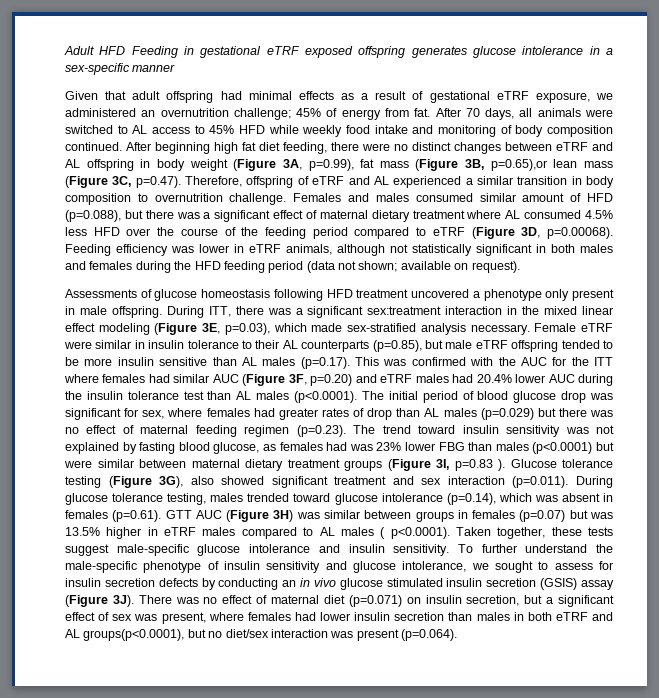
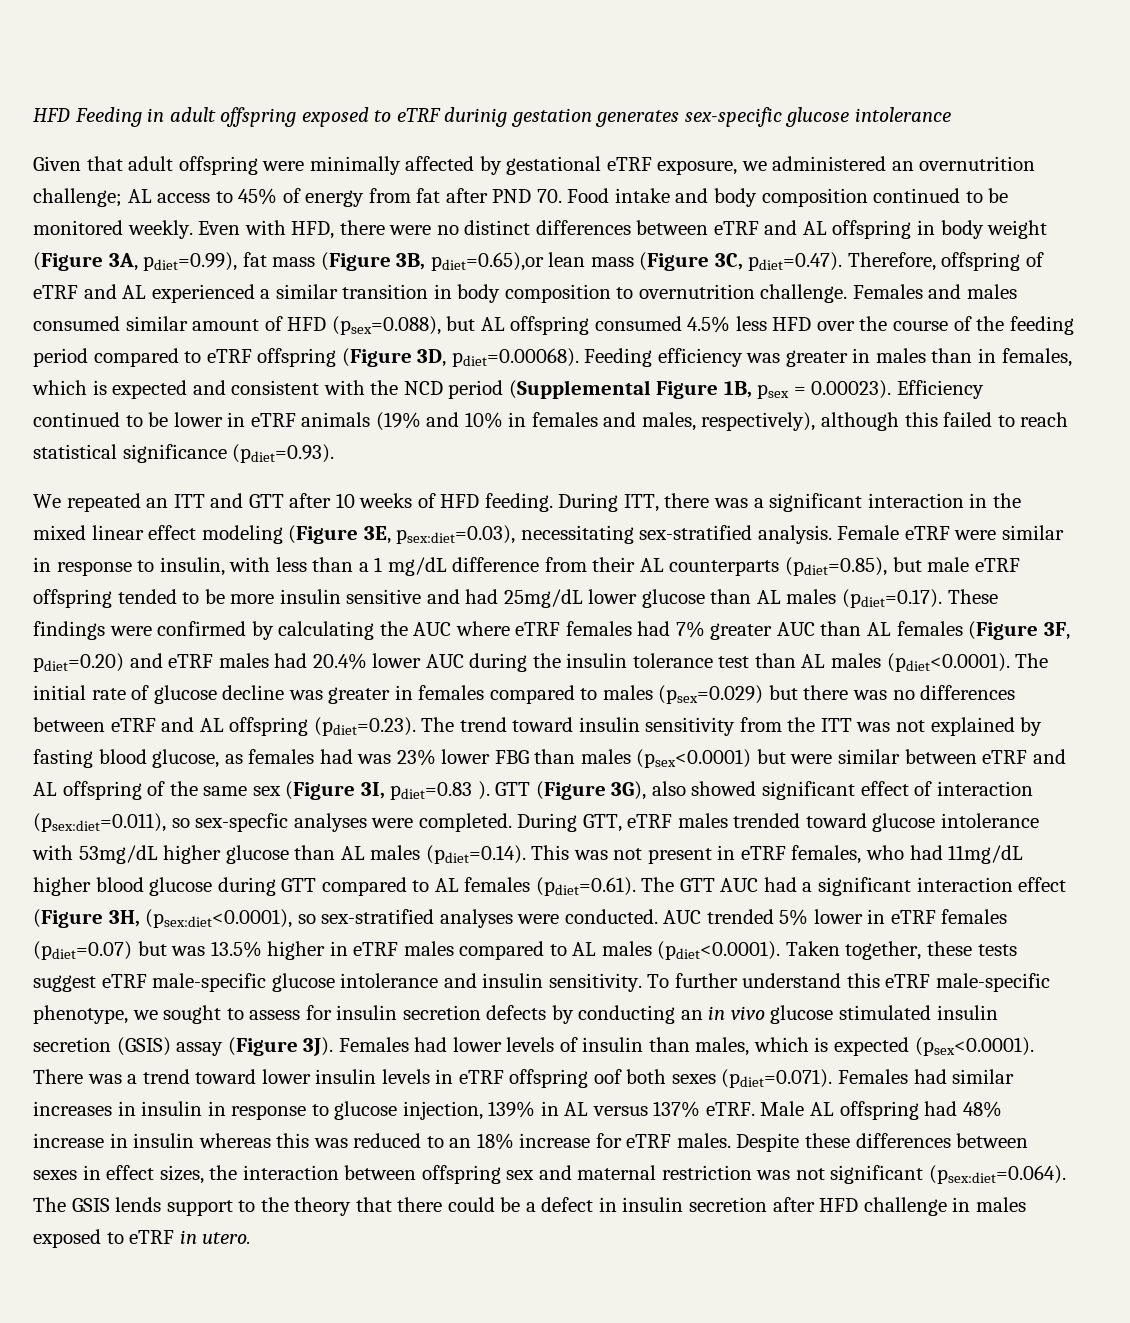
[64,46,94,55] Adult -> (33, 115) none
[200,46,613,58] [65,63,176,75] [65,91,424,103] gestational eTRF exposed offspring generates glucose intolerance in a sex-specific manner // Given that adult offspring had minimal effects as a result of -> [169,107,951,127] [33,156,502,175] adult offspring exposed to eTRF durinig gestation generates sex-specific glucose intolerance // Given that adult offspring were minimally affected by
(291, 114) none -> [127,189,233,203] AL access to
[414,108,613,120] [65,125,613,137] [65,142,327,154] fat. After 70 days, all animals were switched to AL access to 45% HFD while weekly food intake and monitoring of body composition continued. After beginning high fat diet feeding, -> [416,188,1009,207] [33,220,335,239] fat after PND 70. Food intake and body composition continued to be monitored weekly. Even with HFD,
[454,142,501,154] changes -> [535,220,631,235] differences
[308,159,354,171] p=0.99), -> [143,252,238,271] pdiet=0.99),
[490,159,547,171] p=0.65),or -> [430,252,544,271] pdiet=0.65),or
[135,176,181,188] p=0.47). -> [748,252,843,271] pdiet=0.47).
[65,210,521,222] (p=0.088), but there was a significant effect of maternal dietary treatment where AL -> [331,316,590,335] (psex=0.088), but AL offspring
(465, 231) none -> [257,348,337,367] offspring
[547,227,613,239] p=0.00068). -> [451,348,579,367] pdiet=0.00068).
[199,244,613,256] [65,261,520,273] [65,289,615,301] [65,306,162,318] lower in eTRF animals, although not statistically significant in both males and females during the HFD feeding period (data not shown; available on request). // Assessments of glucose homeostasis following HFD treatment uncovered a phenotype only present in male offspring. -> [785,348,1072,367] [32,380,985,399] [33,412,1069,431] [33,444,335,463] [33,493,553,512] greater in males than in females, which is expected and consistent with the NCD period (Supplemental Figure 1B, psex = 0.00023). Efficiency continued to be lower in eTRF animals (19% and 10% in females and males, respectively), although this failed to reach statistical significance (pdiet=0.93). // We repeated an ITT and GTT after 10 weeks of HFD feeding.
[367,306,442,315] sex:treatment -> (863, 502) none
[224,323,530,335] p=0.03), which made sex-stratified analysis necessary. -> [396,525,832,544] psex:diet=0.03), necessitating sex-stratified analysis.
[148,340,253,349] insulin tolerance to -> [56,557,587,576] response to insulin, with less than a 1 mg/dL difference from
[372,340,422,352] (p=0.85), -> [785,557,888,576] (pdiet=0.85),
[212,357,613,369] [64,374,239,383] than AL males (p=0.17). This was confirmed with the AUC for the ITT where females had similar AUC -> [426,589,998,608] [33,621,963,640] and had 25mg/dL lower glucose than AL males (pdiet=0.17). These findings were confirmed by calculating the AUC where eTRF females had 7% greater AUC than AL females
[310,374,353,386] p=0.20) -> [33,653,124,672] pdiet=0.20)
[294,391,358,403] (p<0.0001). -> [886,653,1010,672] (pdiet<0.0001).
[422,391,614,403] [65,408,613,420] [65,425,346,437] period of blood glucose drop was significant for sex, where females had greater rates of drop than AL males (p=0.029) but there was no effect of maternal feeding regimen (p=0.23). -> [91,685,1016,704] [33,717,416,736] rate of glucose decline was greater in females compared to males (psex=0.029) but there was no differences between eTRF and AL offspring (pdiet=0.23).
(561, 431) none -> [739,717,852,732] from the ITT
[532,442,593,454] (p<0.0001) -> [636,749,752,768] (psex<0.0001)
[191,459,613,471] [65,476,101,488] maternal dietary treatment groups (Figure 3I, p=0.83 ). Glucose tolerance testing -> [982,749,1066,764] [33,781,531,800] eTRF and AL offspring of the same sex (Figure 3I, pdiet=0.83 ). GTT
[334,476,613,488] [65,493,207,505] treatment and sex interaction (p=0.011). During glucose tolerance testing, -> [860,781,1033,796] [33,813,673,832] effect of interaction (psex:diet=0.011), so sex-specfic analyses were completed. During GTT, eTRF
[446,493,613,505] [65,510,566,522] (p=0.14), which was absent in females (p=0.61). GTT AUC (Figure 3H) was similar between groups in females (p=0.07) -> [32,845,1024,864] [33,877,1067,896] [33,909,1008,928] [33,941,132,960] with 53mg/dL higher glucose than AL males (pdiet=0.14). This was not present in eTRF females, who had 11mg/dL higher blood glucose during GTT compared to AL females (pdiet=0.61). The GTT AUC had a significant interaction effect (Figure 3H, (psex:diet<0.0001), so sex-stratified analyses were conducted. AUC trended 5% lower in eTRF females (pdiet=0.07)
[380,527,450,539] ( p<0.0001). -> [657,941,781,960] (pdiet<0.0001).
(109, 550) none -> [101,974,147,988] eTRF
[596,544,613,553] [65,561,467,573] the male-specific phenotype of insulin sensitivity and glucose intolerance, -> [846,973,1050,992] [33,1005,128,1024] this eTRF male-specific phenotype,
[138,595,615,607] [65,612,613,624] [65,629,457,641] There was no effect of maternal diet (p=0.071) on insulin secretion, but a significant effect of sex was present, where females had lower insulin secretion than males in both eTRF and AL groups(p<0.0001), but no diet/sex interaction was present (p=0.064). -> [338,1037,1034,1056] [33,1069,1015,1088] [33,1101,1002,1120] [33,1133,1029,1152] [33,1165,1067,1184] [33,1197,1026,1216] [33,1229,252,1248] Females had lower levels of insulin than males, which is expected (psex<0.0001). There was a trend toward lower insulin levels in eTRF offspring oof both sexes (pdiet=0.071). Females had similar increases in insulin in response to glucose injection, 139% in AL versus 137% eTRF. Male AL offspring had 48% increase in insulin whereas this was reduced to an 18% increase for eTRF males. Despite these differences between sexes in effect sizes, the interaction between offspring sex and maternal restriction was not significant (psex:diet=0.064). The GSIS lends support to the theory that there could be a defect in insulin secretion after HFD challenge in males exposed to eTRF in utero.

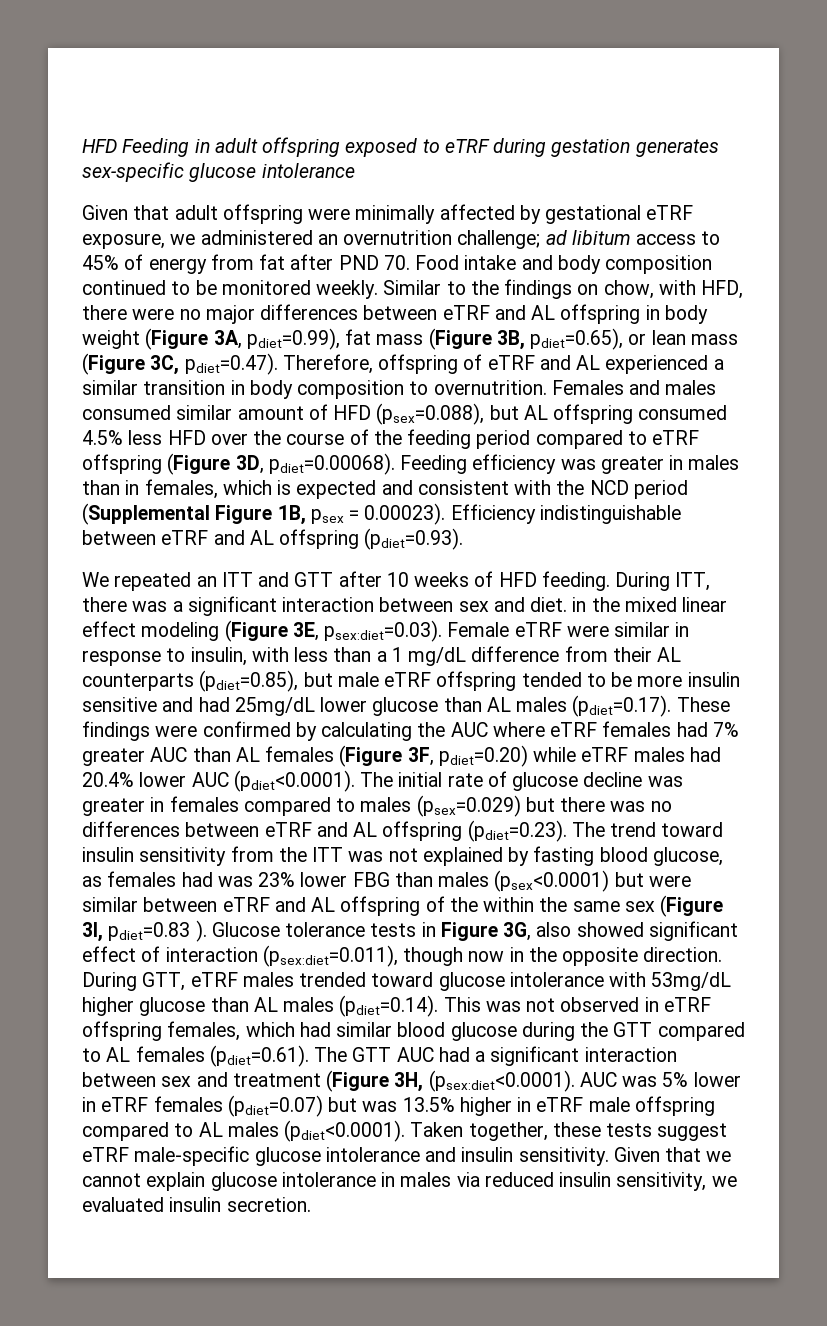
[444,107,508,127] durinig -> [493,138,547,157] during
[127,189,152,203] AL -> [545,230,631,245] ad libitum
[198,221,241,235] Even -> [383,279,654,299] Similar to the findings on chow,
[464,220,531,235] distinct -> [205,305,255,324] major
[430,252,544,271] pdiet=0.65),or -> [530,328,647,350] pdiet=0.65), or
[638,284,848,303] overnutrition challenge. -> [433,380,547,395] overnutrition.
[33,412,1069,431] [33,444,227,463] continued to be lower in eTRF animals (19% and 10% in females and males, respectively), although this failed to reach statistical significance -> [539,505,681,524] [82,529,360,549] indistinguishable between eTRF and AL offspring
(964, 500) none -> [379,597,568,612] between sex and diet.
[396,525,832,544] psex:diet=0.03), necessitating sex-stratified analysis. -> [324,620,443,642] psex:diet=0.03).
[129,653,163,668] and -> [533,747,577,762] while
[469,653,882,672] during the insulin tolerance test than AL males -> (229, 779) none
(198, 788) none -> [483,897,568,912] within the
[495,781,647,800] GTT (Figure 3G), -> [211,922,532,941] Glucose tolerance tests in Figure 3G,
[171,813,512,832] so sex-specfic analyses were completed. -> [403,947,723,966] though now in the opposite direction.
[647,845,1024,864] [33,877,91,896] present in eTRF females, who had 11mg/dL higher -> [560,997,711,1012] [82,1021,393,1041] observed in eTRF offspring females, which had similar
(276, 886) none -> [580,1022,609,1037] the
[1018,877,1067,892] [33,909,774,928] effect (Figure 3H, (psex:diet<0.0001), so sex-stratified analyses were conducted. AUC trended -> [82,1070,658,1092] between sex and treatment (Figure 3H, (psex:diet<0.0001). AUC was
[403,941,454,956] males -> [588,1096,715,1116] male offspring
[647,973,1050,992] [33,1005,998,1024] [33,1037,1034,1056] [33,1069,1015,1088] [33,1101,1002,1120] [33,1133,1029,1152] [33,1165,1067,1184] [33,1197,1026,1216] [33,1229,252,1248] To further understand this eTRF male-specific phenotype, we sought to assess for insulin secretion defects by conducting an in vivo glucose stimulated insulin secretion (GSIS) assay (Figure 3J). Females had lower levels of insulin than males, which is expected (psex<0.0001). There was a trend toward lower insulin levels in eTRF offspring oof both sexes (pdiet=0.071). Females had similar increases in insulin in response to glucose injection, 139% in AL versus 137% eTRF. Male AL offspring had 48% increase in insulin whereas this was reduced to an 18% increase for eTRF males. Despite these differences between sexes in effect sizes, the interaction between offspring sex and maternal restriction was not significant (psex:diet=0.064). The GSIS lends support to the theory that there could be a defect in insulin secretion after HFD challenge in males exposed to eTRF in utero. -> [613,1147,732,1162] [82,1172,737,1191] [82,1197,311,1212] Given that we cannot explain glucose intolerance in males via reduced insulin sensitivity, we evaluated insulin secretion.

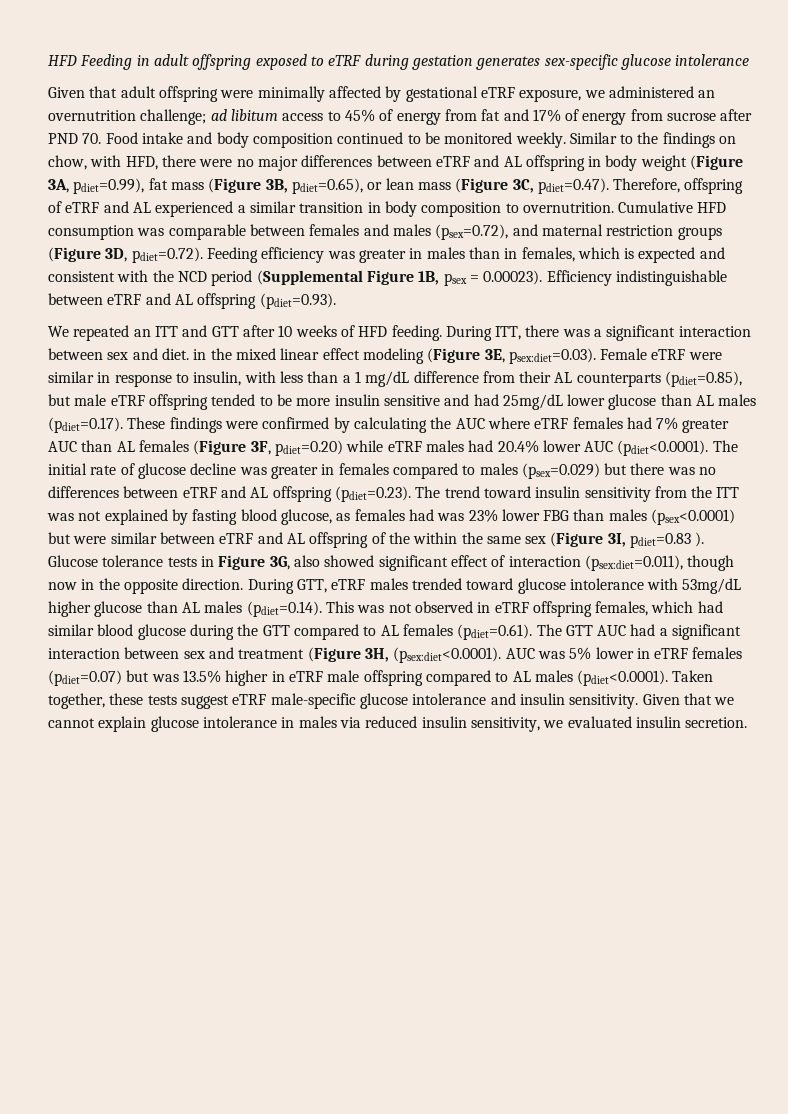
(286, 262) none -> [503,109,717,125] and 17% of energy from sucrose
[551,380,717,395] [82,403,728,425] [82,429,700,449] [82,454,162,474] Females and males consumed similar amount of HFD (psex=0.088), but AL offspring consumed 4.5% less HFD over the course of the feeding period compared to eTRF offspring -> [618,201,727,213] [48,224,722,240] Cumulative HFD consumption was comparable between females and males (psex=0.72), and maternal restriction groups
[268,453,395,475] pdiet=0.00068). -> [131,247,203,263] pdiet=0.72).

